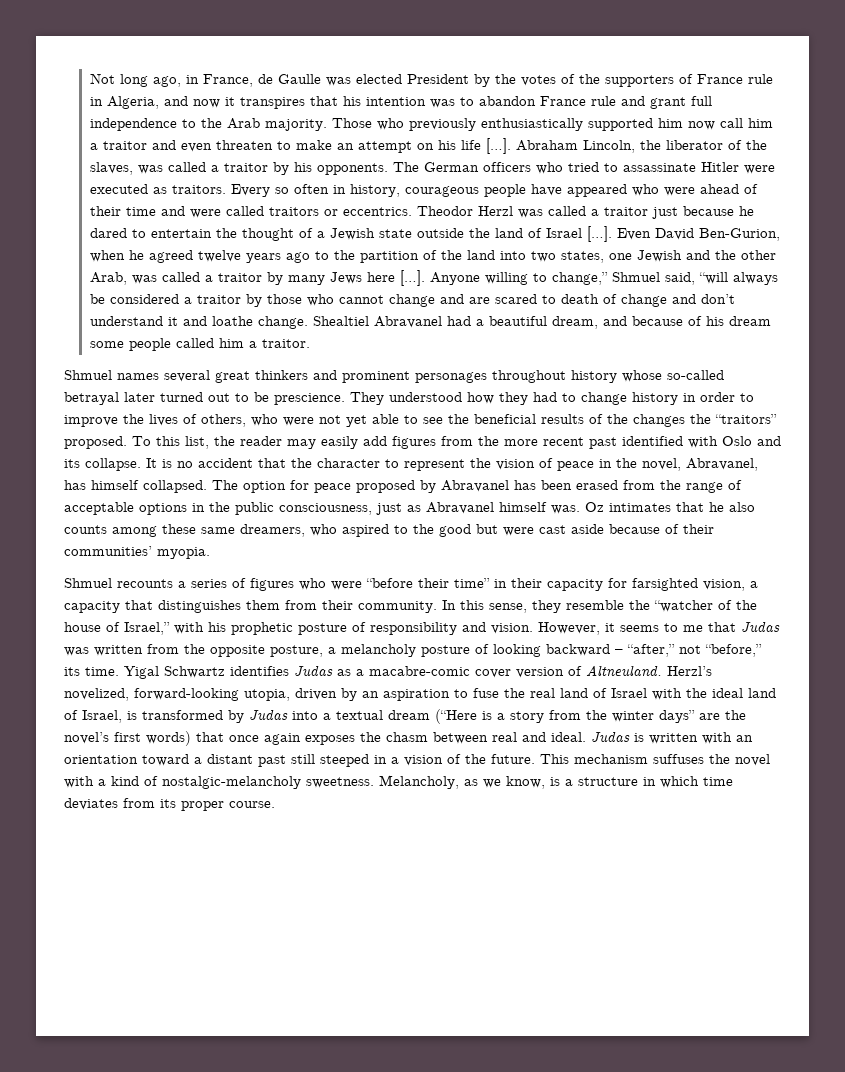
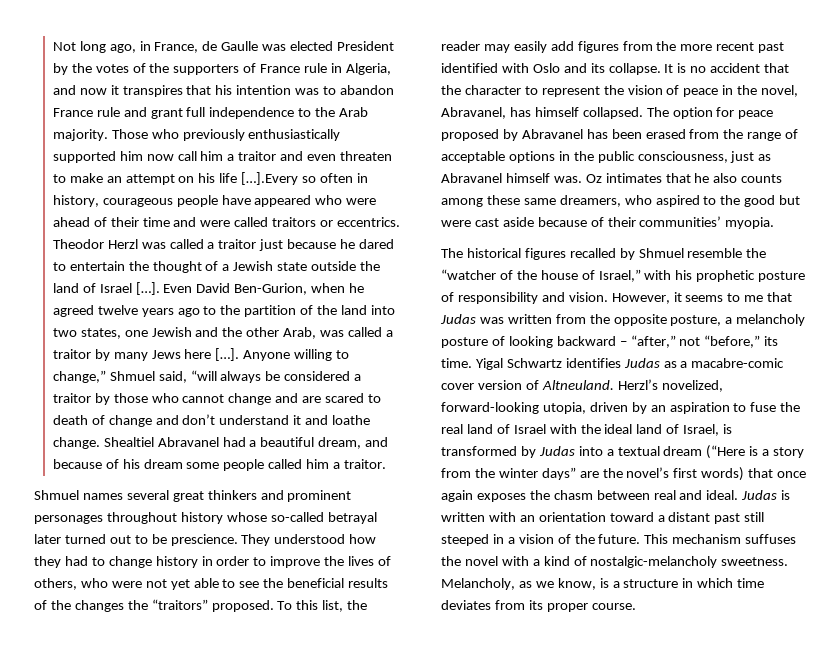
[485,138,767,154] [89,162,775,175] [89,184,270,197] […]. Abraham Lincoln, the liberator of the slaves, was called a traitor by his opponents. The German officers who tried to assassinate Hitler were executed as traitors. Every -> [241,172,299,185] […].Every
[64,578,758,591] [64,600,561,613] Shmuel recounts a series of figures who were “before their time” in their capacity for farsighted vision, a capacity that distinguishes them from their community. In this sense, they -> [441,248,684,260] The historical figures recalled by Shmuel

